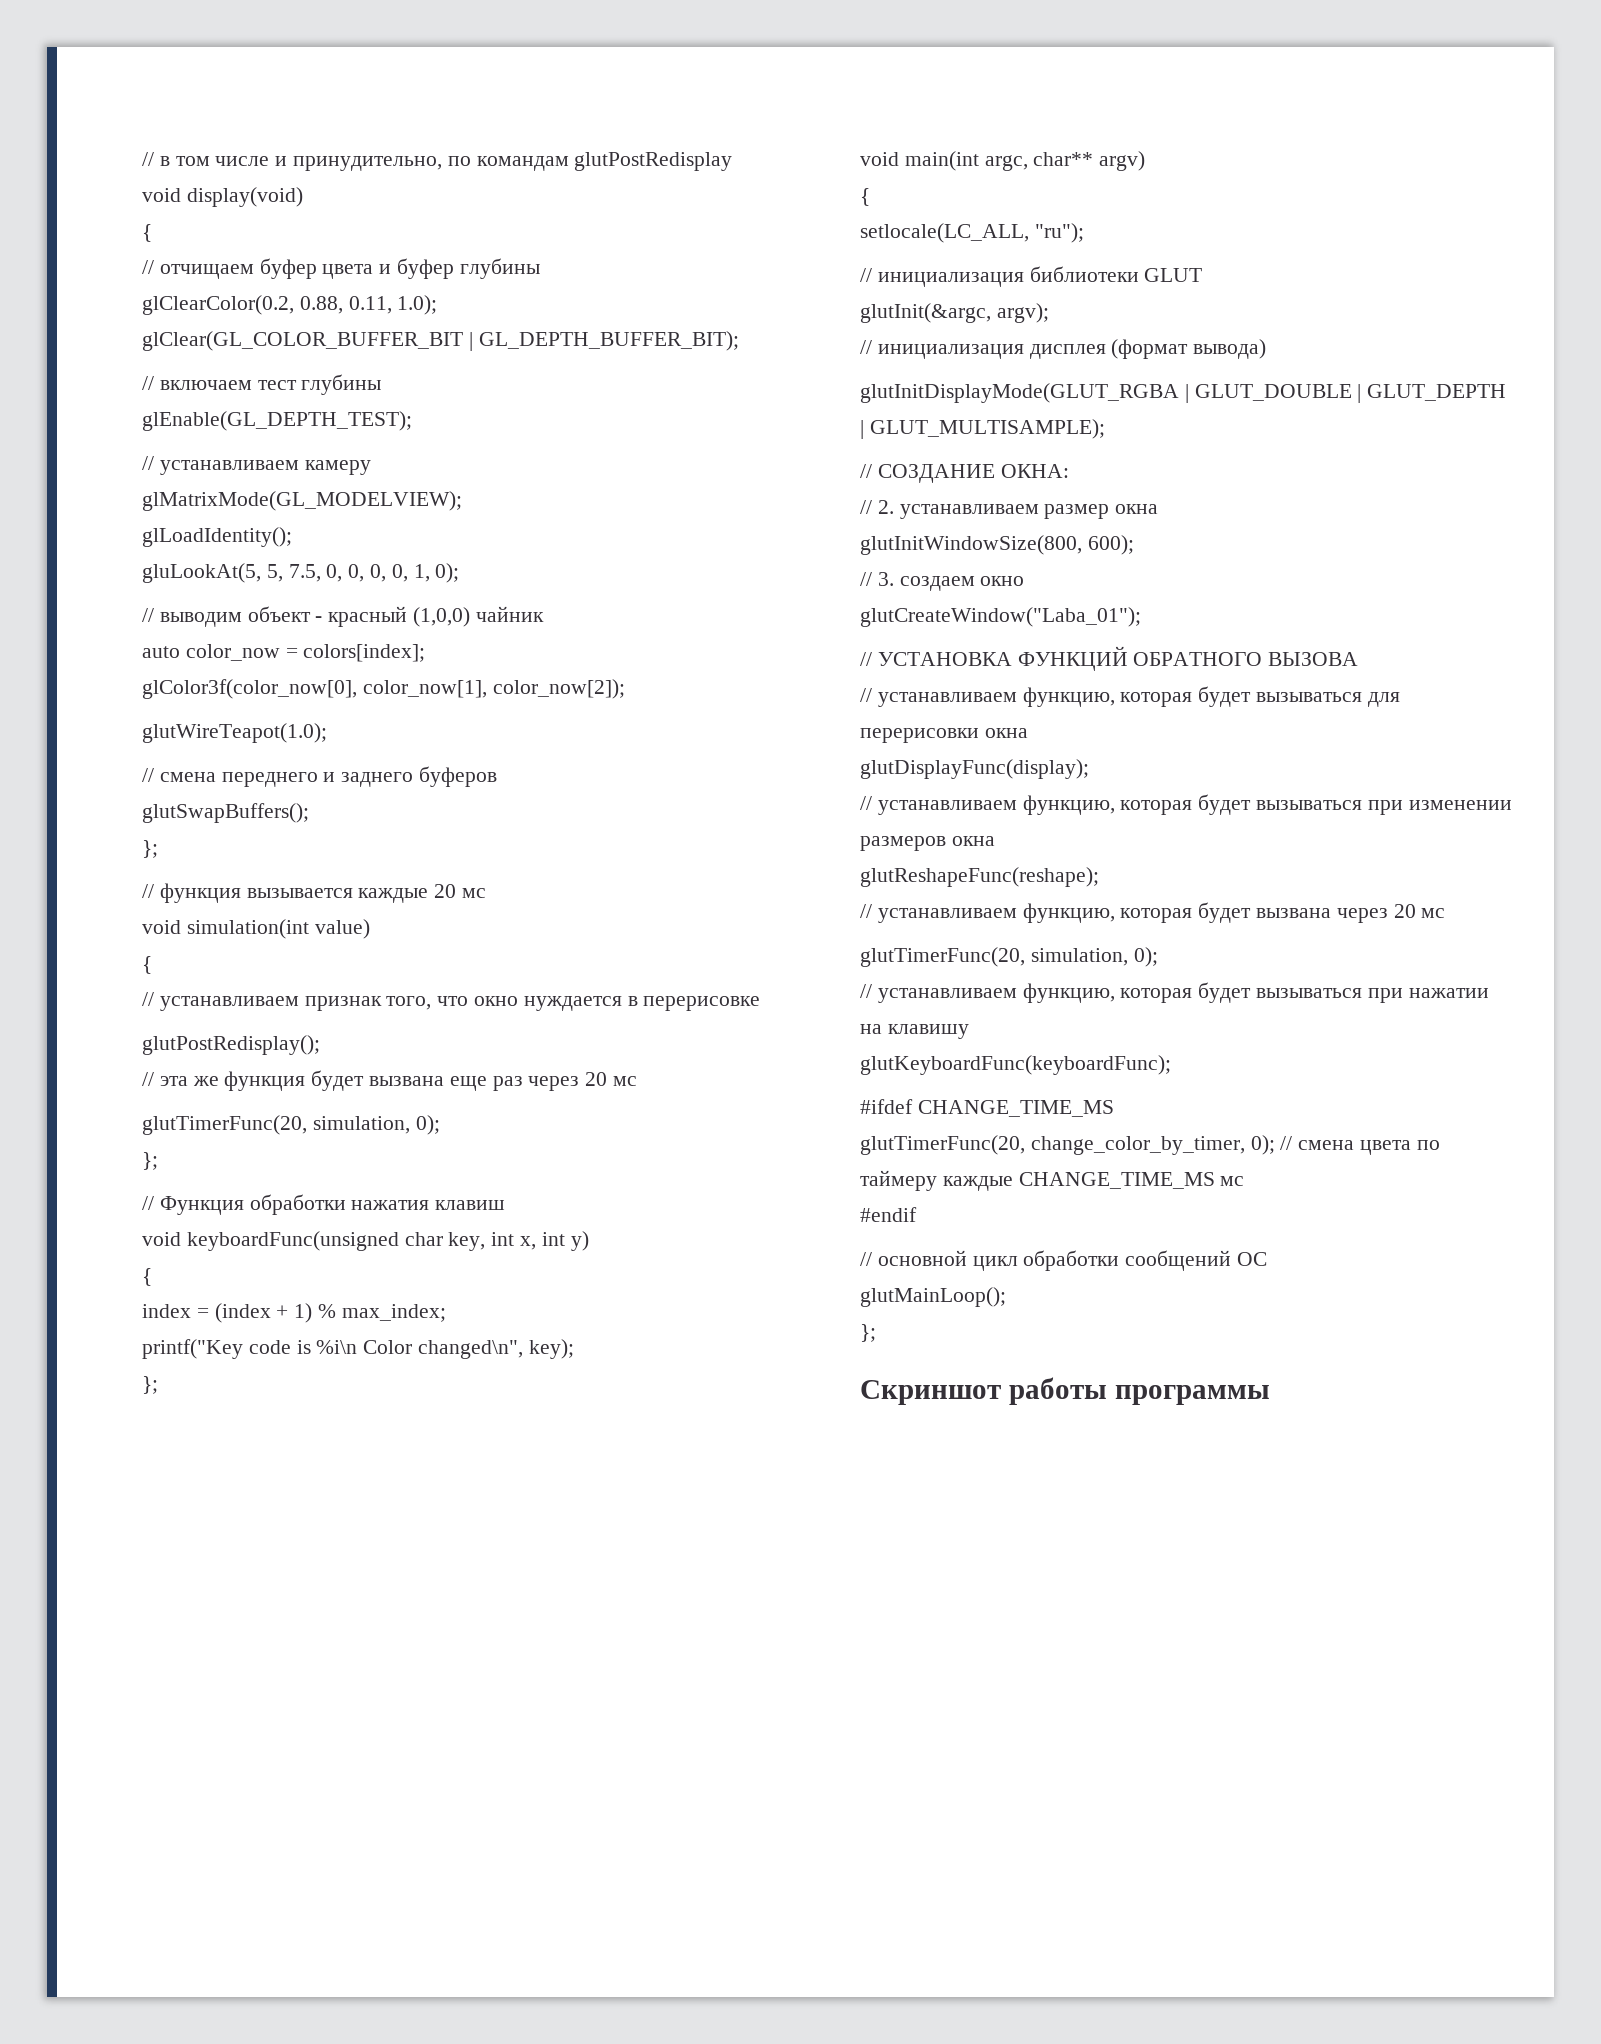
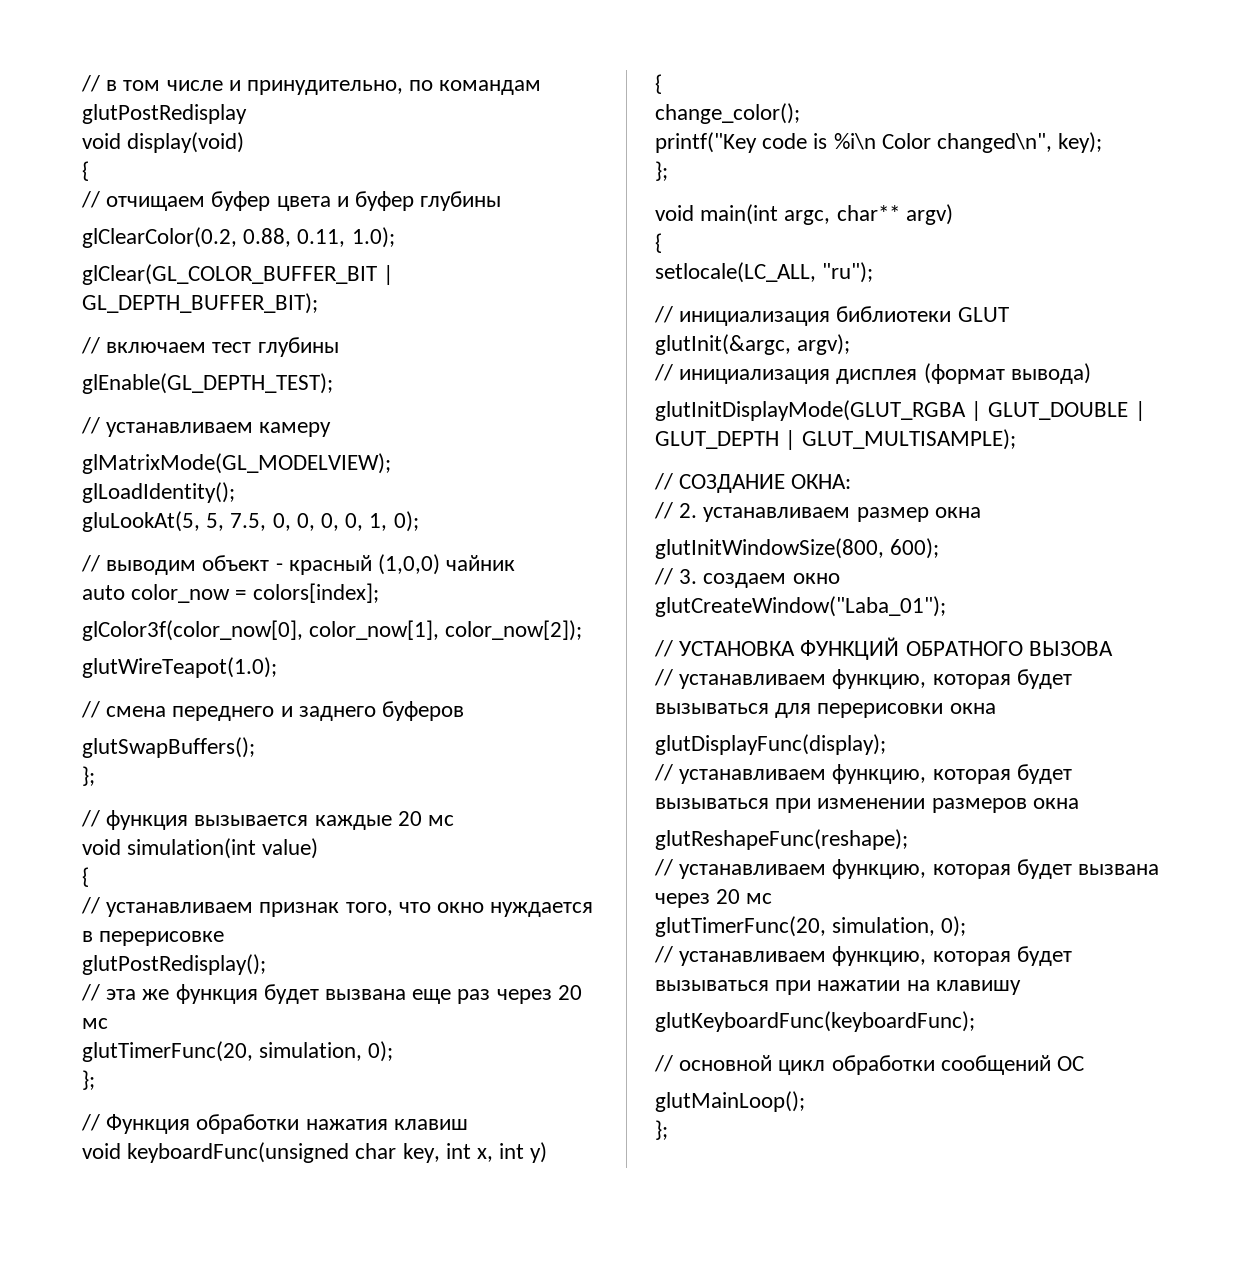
[142,1303,446,1323] index = (index + 1) % max_index; -> [655,103,800,124] change_color();
[860,1099,1114,1117] [860,1135,1440,1155] [860,1170,1245,1191] [860,1207,917,1222] // #ifdef CHANGE_TIME_MS // glutTimerFunc(20, change_color_by_timer, 0); // смена цвета по таймеру каждые CHANGE_TIME_MS мс // #endif -> (975, 1021) none
[860,1377,1270,1405] // Скриншот работы программы -> (668, 1130) none

